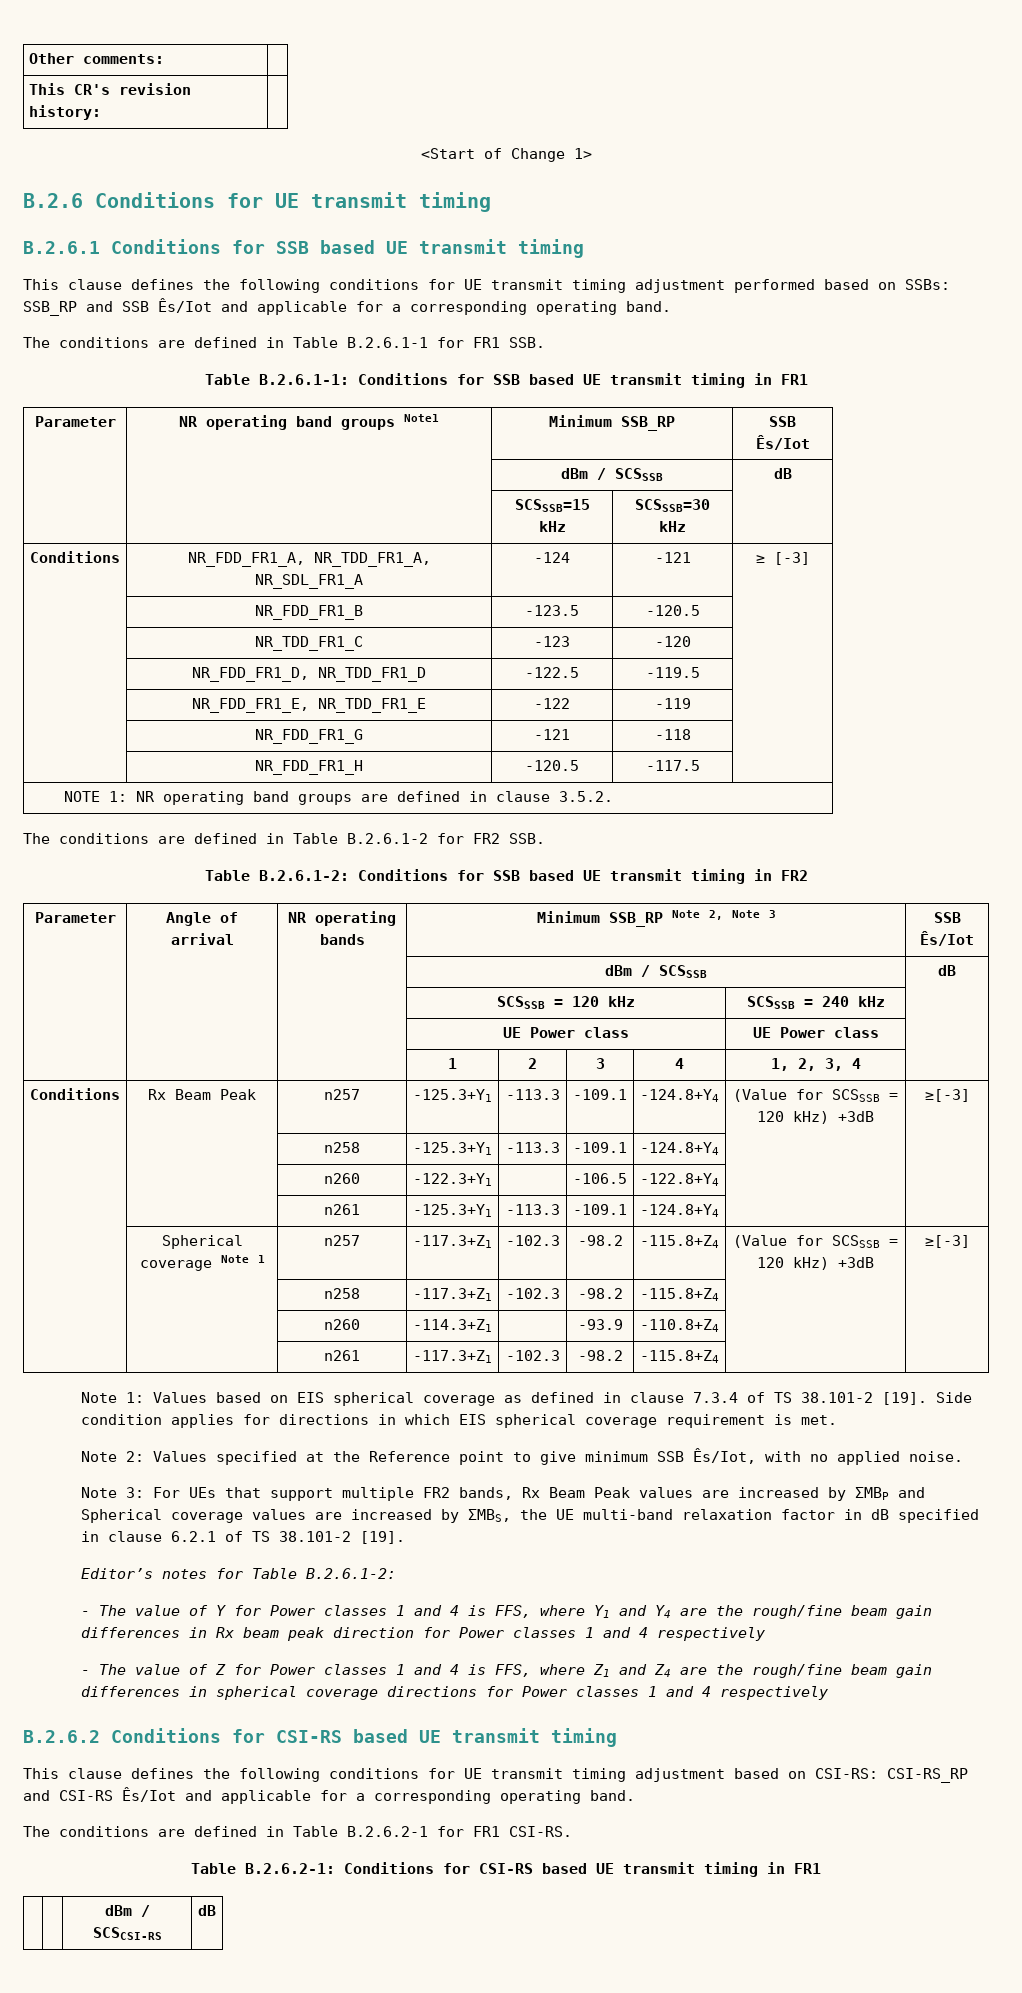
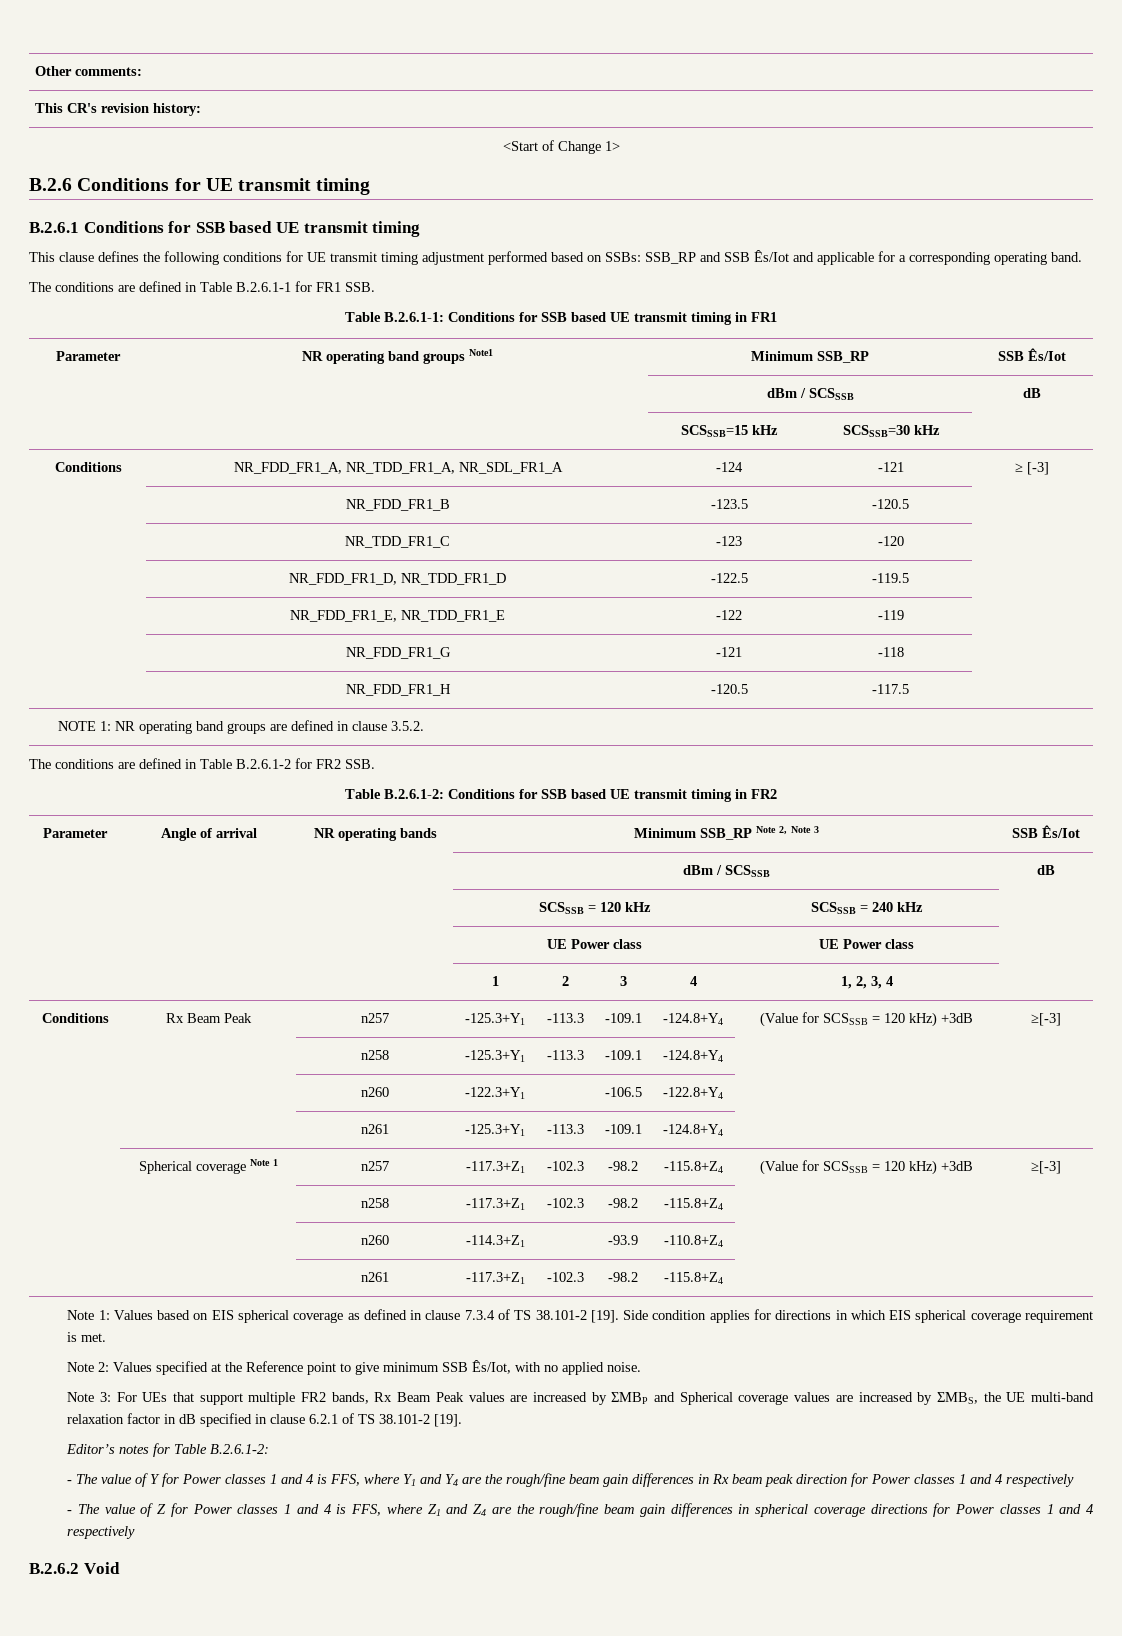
[111,1728,617,1747] [23,1768,968,1783] [23,1787,635,1804] [23,1826,572,1837] [191,1862,821,1877] [104,1905,150,1917] [92,1927,162,1940] [198,1905,216,1916] Conditions for CSI-RS based UE transmit timing // This clause defines the following conditions for UE transmit timing adjustment based on CSI-RS: CSI-RS_RP and CSI-RS Ês/Iot and applicable for a corresponding operating band. // The conditions are defined in Table B.2.6.2-1 for FR1 CSI-RS. // Table B.2.6.2-1: Conditions for CSI-RS based UE transmit timing in FR1 // | | dBm / SCSCSI-RS | dB -> [83,1562,120,1574] Void

